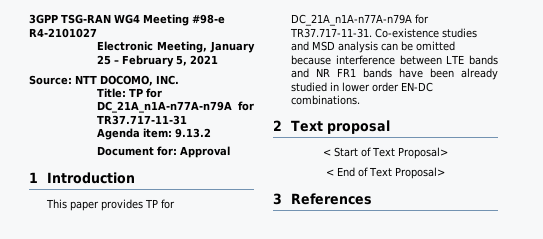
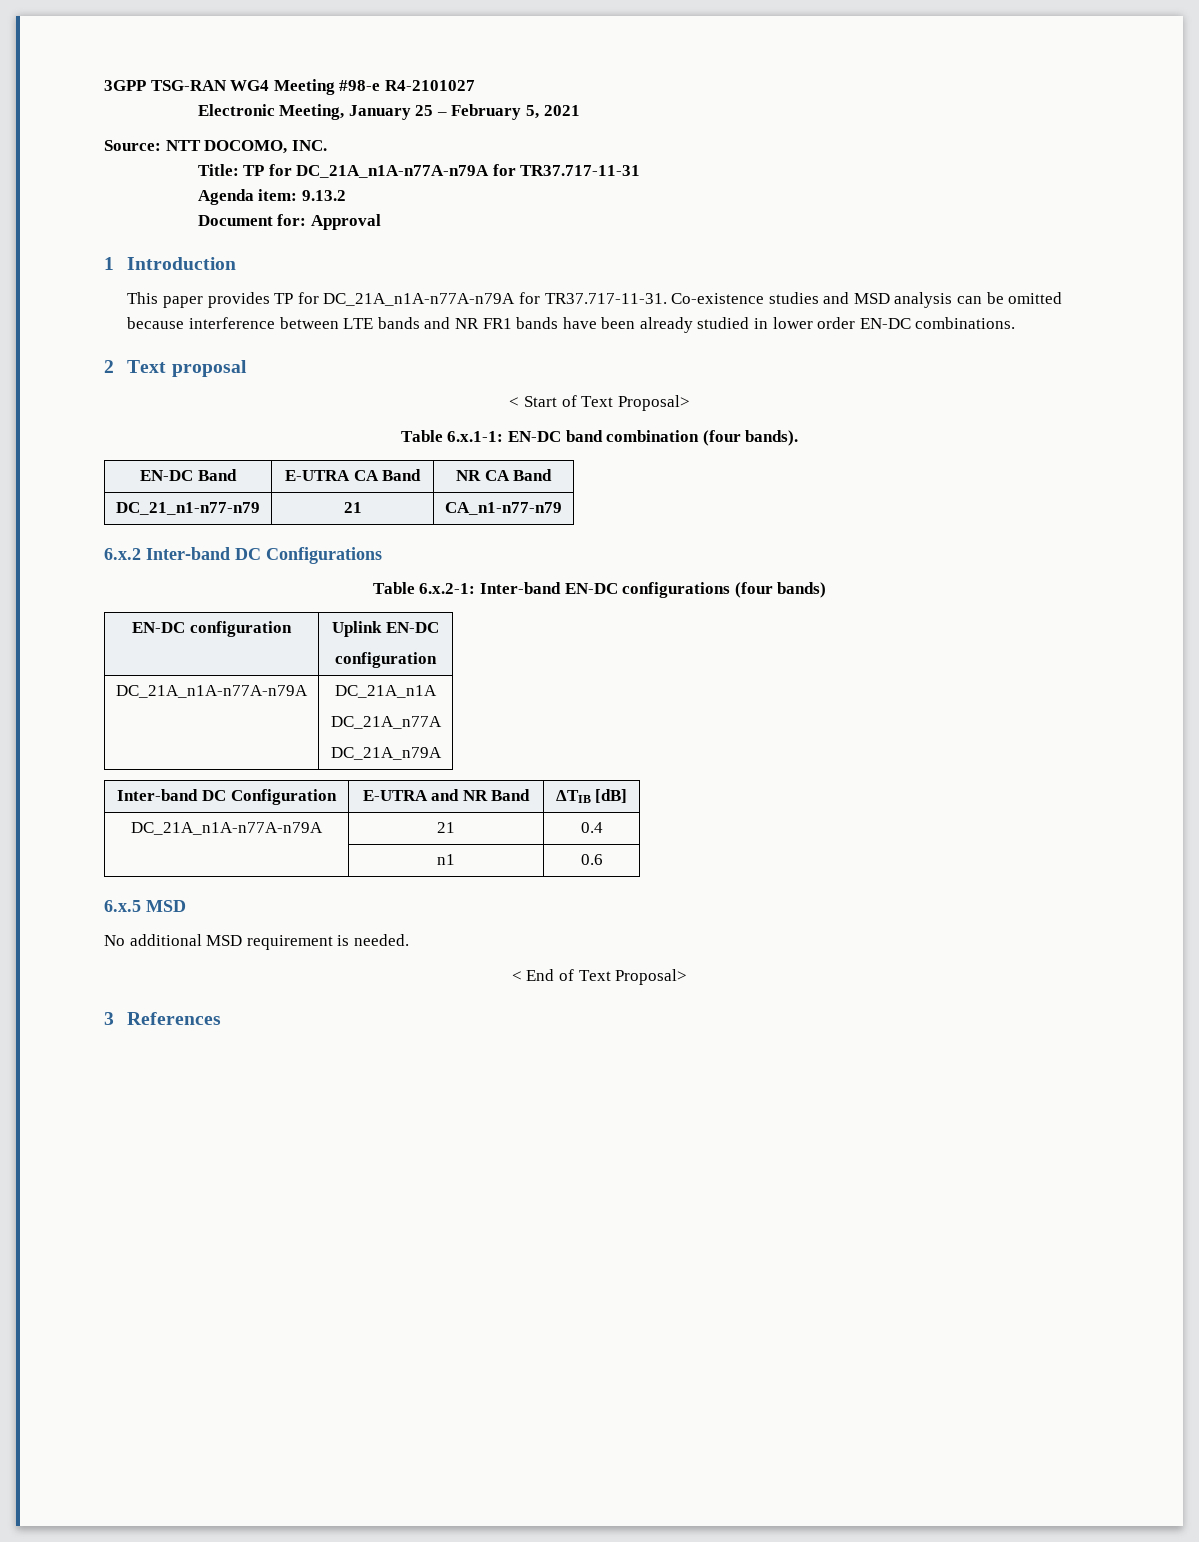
(448, 153) none -> [400,430,799,446] [140,469,237,481] [284,469,422,481] [455,469,553,481] [116,502,260,515] [343,502,362,513] [445,502,562,515] [104,547,382,564] [372,582,827,598] [132,621,292,637] [332,621,439,637] [335,652,437,668] [116,685,308,698] [335,685,437,698] [330,716,442,729] [330,747,442,760] [117,789,337,805] [362,789,531,801] [555,789,628,803] [131,822,323,835] [437,822,455,833] [580,822,603,833] [437,854,455,865] [580,854,603,865] [104,900,186,912] [104,934,409,950] // Table 6.x.1-1: EN-DC band combination (four bands). // EN-DC Band | E-UTRA CA Band | NR CA Band // DC_21_n1-n77-n79 | 21 | CA_n1-n77-n79 // 6.x.2 Inter-band DC Configurations // Table 6.x.2-1: Inter-band EN-DC configurations (four bands) // EN-DC configuration | Uplink EN-DC // configuration // DC_21A_n1A-n77A-n79A | DC_21A_n1A // DC_21A_n77A // DC_21A_n79A // Inter-band DC Configuration | E-UTRA and NR Band | ΔTIB [dB] // DC_21A_n1A-n77A-n79A | 21 | 0.4 // | n1 | 0.6 // 6.x.5 MSD // No additional MSD requirement is needed.

